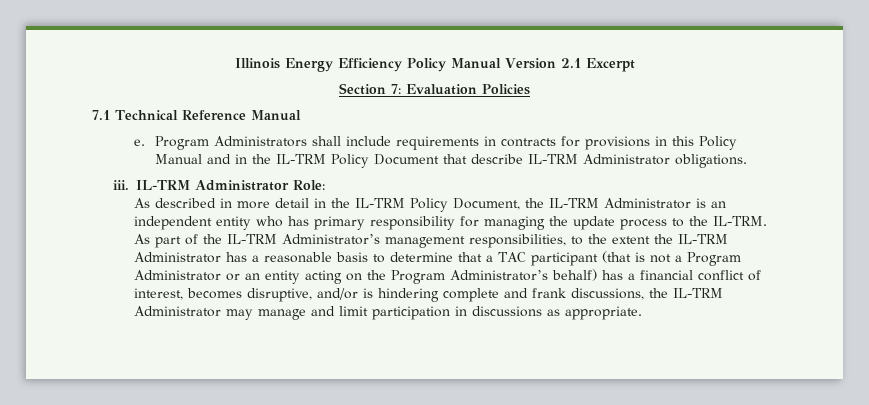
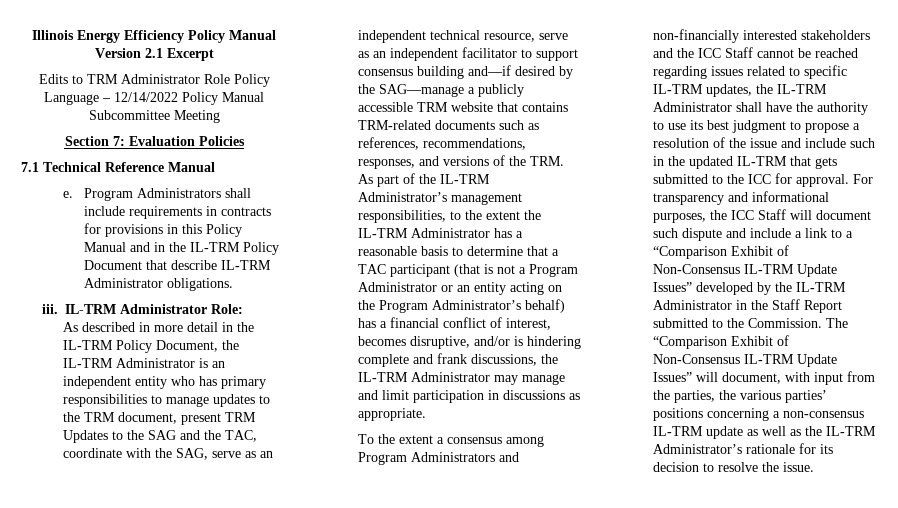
(635, 65) none -> [38,74,270,87] [44,92,264,105] [88,110,220,123] // Edits to TRM Administrator Role Policy Language – 12/14/2022 Policy Manual Subcommittee Meeting
[370,216,768,230] responsibility for managing the update process to the IL-TRM. -> [63,394,271,407] [63,412,257,425] [63,430,258,443] [63,448,274,460] [358,30,569,43] [358,47,579,61] [358,65,574,79] [358,84,525,97] [358,102,569,112] [358,120,540,130] [358,137,527,150] [358,155,565,169] responsibilities to manage updates to the TRM document, present TRM Updates to the SAG and the TAC, coordinate with the SAG, serve as an independent technical resource, serve as an independent facilitator to support consensus building and—if desired by the SAG—manage a publicly accessible TRM website that contains TRM-related documents such as references, recommendations, responses, and versions of the TRM.
(643, 313) none -> [358,434,545,447] [358,452,520,465] [653,29,871,43] [653,47,859,58] [653,65,848,79] [653,84,828,97] [653,102,869,115] [653,120,861,133] [653,137,876,148] [653,156,838,169] [653,173,874,187] [653,191,830,205] [653,209,872,223] [653,228,854,241] [653,245,790,259] [653,264,838,277] [653,282,847,295] [653,299,843,313] [653,318,849,328] [653,335,790,349] [653,354,838,367] [653,371,876,385] [653,390,828,403] [653,408,865,421] [653,426,877,439] [653,443,834,454] [653,462,815,472] // To the extent a consensus among Program Administrators and non-financially interested stakeholders and the ICC Staff cannot be reached regarding issues related to specific IL-TRM updates, the IL-TRM Administrator shall have the authority to use its best judgment to propose a resolution of the issue and include such in the updated IL-TRM that gets submitted to the ICC for approval. For transparency and informational purposes, the ICC Staff will document such dispute and include a link to a “Comparison Exhibit of Non-Consensus IL-TRM Update Issues” developed by the IL-TRM Administrator in the Staff Report submitted to the Commission. The “Comparison Exhibit of Non-Consensus IL-TRM Update Issues” will document, with input from the parties, the various parties’ positions concerning a non-consensus IL-TRM update as well as the IL-TRM Administrator’s rationale for its decision to resolve the issue.

